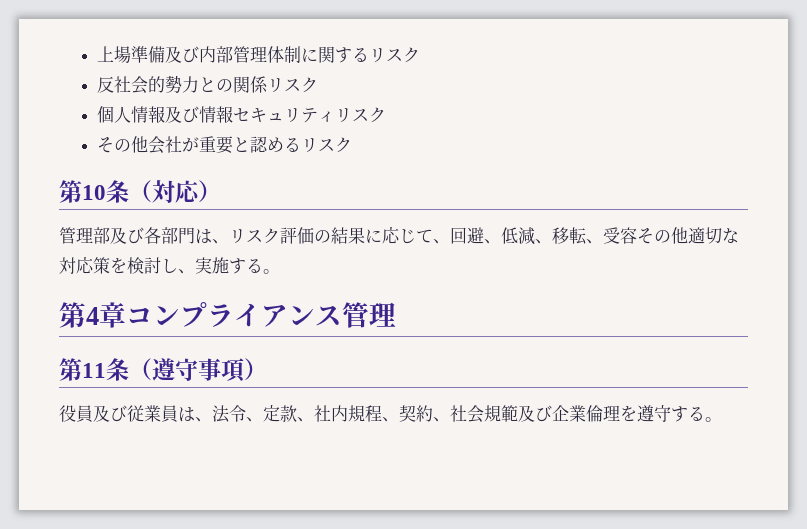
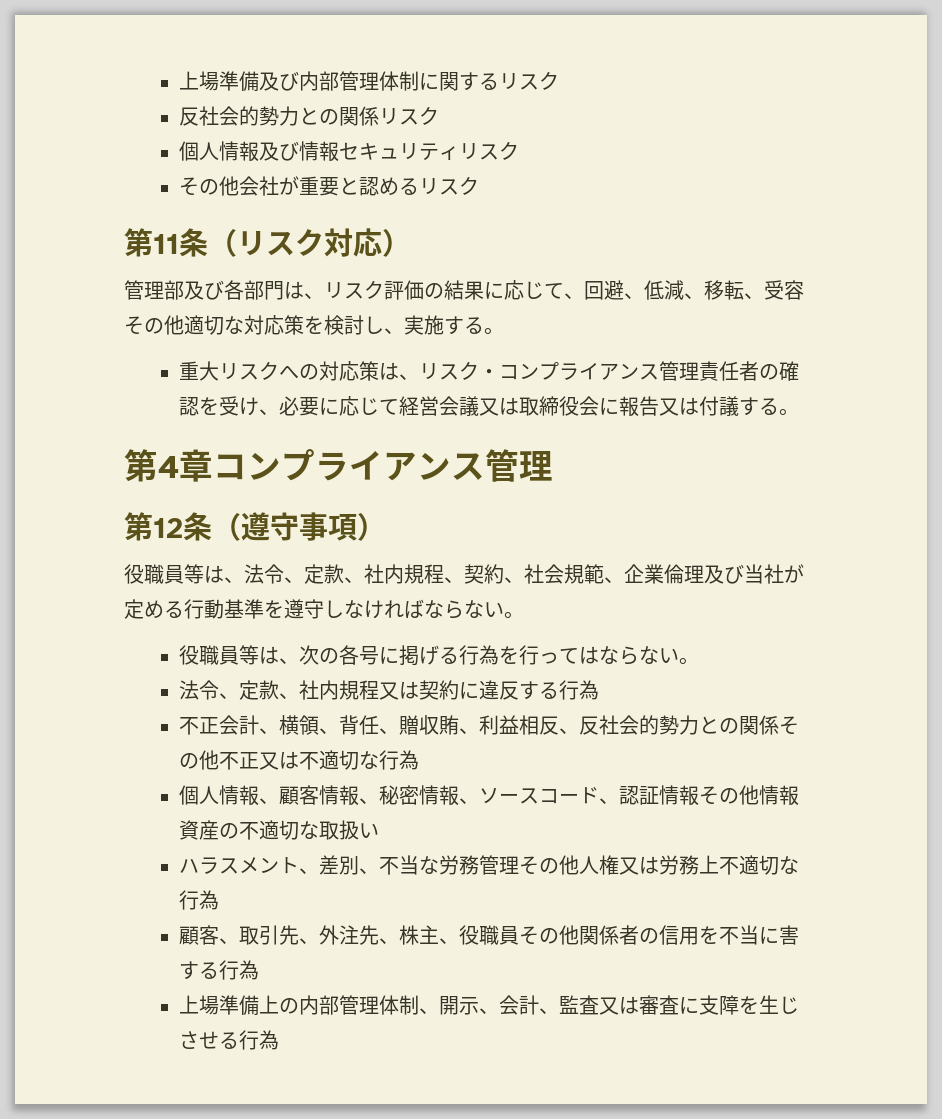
[82,180,152,203] 10条（ -> [153,228,324,257] 11条（リスク
(280, 271) none -> [179,361,800,381] [179,396,800,417] // 重大リスクへの対応策は、リスク・コンプライアンス管理責任者の確認を受け、必要に応じて経営会議又は取締役会に報告又は付議する。
[82,363,106,378] 11 -> [153,518,183,538] 12
[76,405,178,422] 員及び従業員 -> [144,564,204,584] 職員等
[518,405,552,422] 及び -> [604,577,624,583] 、
[620,405,722,422] を遵守する。 -> [704,564,804,584] [124,599,524,619] [179,645,700,666] [179,680,600,700] [179,715,800,735] [179,750,420,770] [179,785,800,806] [179,820,380,840] [179,855,800,875] [179,890,220,910] [179,925,800,945] [179,960,260,980] [179,995,800,1016] [179,1030,280,1050] 及び当社が定める行動基準を遵守しなければならない。 // 役職員等は、次の各号に掲げる行為を行ってはならない。 // 法令、定款、社内規程又は契約に違反する行為 // 不正会計、横領、背任、贈収賄、利益相反、反社会的勢力との関係その他不正又は不適切な行為 // 個人情報、顧客情報、秘密情報、ソースコード、認証情報その他情報資産の不適切な取扱い // ハラスメント、差別、不当な労務管理その他人権又は労務上不適切な行為 // 顧客、取引先、外注先、株主、役職員その他関係者の信用を不当に害する行為 // 上場準備上の内部管理体制、開示、会計、監査又は審査に支障を生じさせる行為

